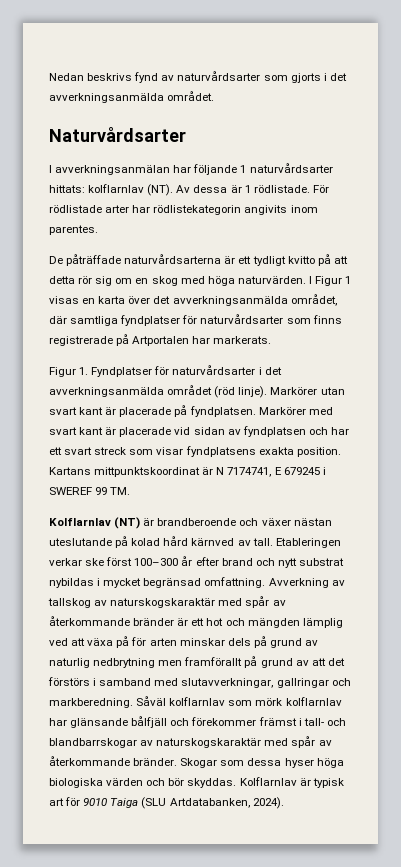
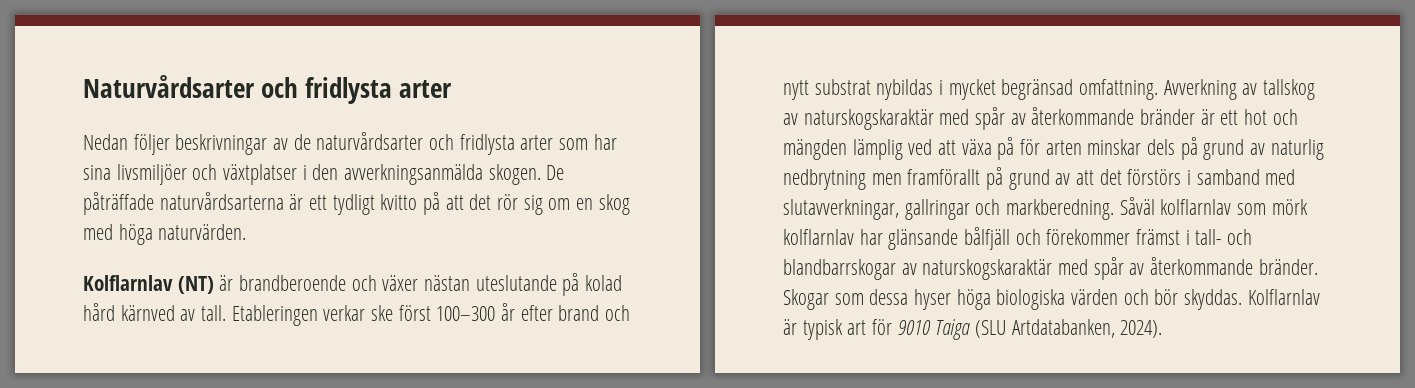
[49,71,347,83] [49,91,215,103] [49,127,186,142] [49,163,333,175] [49,184,329,196] [49,205,318,215] [49,225,98,235] Nedan beskrivs fynd av naturvårdsarter som gjorts i det avverkningsanmälda området. // Naturvårdsarter // I avverkningsanmälan har följande 1 naturvårdsarter hittats: kolflarnlav (NT). Av dessa är 1 rödlistade. För rödlistade arter har rödlistekategorin angivits inom parentes. // -> [83,75,453,104] [83,132,617,155] [83,164,541,185] Naturvårdsarter och fridlysta arter // Nedan följer beskrivningar av de naturvårdsarter och fridlysta arter som har sina livsmiljöer och växtplatser i den avverkningsanmälda skogen.
[49,276,75,284] detta -> [469,194,492,210] det
[308,276,352,286] [49,294,337,306] [49,314,342,326] [49,334,272,346] [49,365,282,377] [49,385,345,398] [49,405,333,417] [49,426,349,437] [49,446,341,457] [49,467,326,477] [49,487,131,495] I Figur 1 visas en karta över det avverkningsanmälda området, där samtliga fyndplatser för naturvårdsarter som finns registrerade på Artportalen har markerats. // Figur 1. Fyndplatser för naturvårdsarter i det avverkningsanmälda området (röd linje). Markörer utan svart kant är placerade på fyndplatsen. Markörer med svart kant är placerade vid sidan av fyndplatsen och har ett svart streck som visar fyndplatsens exakta position. Kartans mittpunktskoordinat är N 7174741, E 679245 i SWEREF 99 TM. -> (247, 232) none

